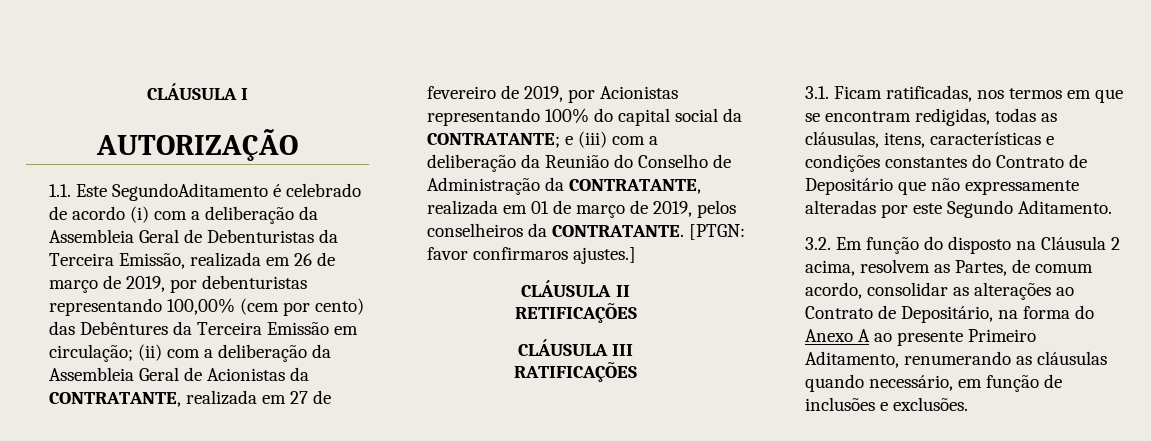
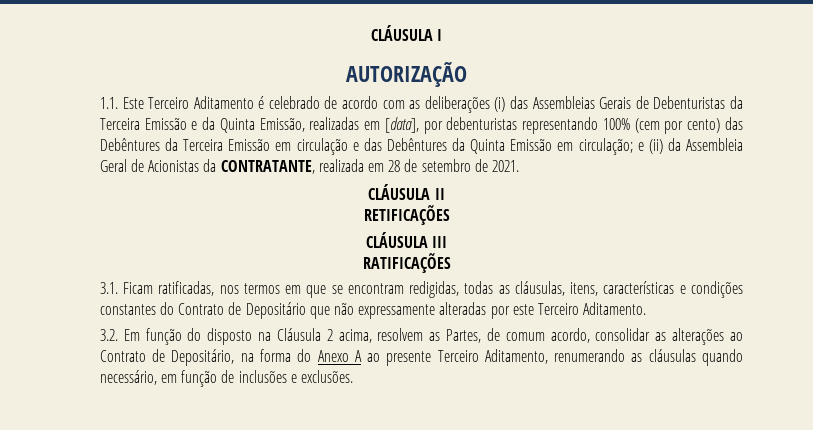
[111,183,268,201] SegundoAditamento -> [148,96,254,109] Terceiro Aditamento
[129,206,319,224] [48,229,339,243] [48,252,336,269] [48,275,165,293] (i) com a deliberação da Assembleia Geral de Debenturistas da Terceira Emissão, realizada em 26 de março de 2019, -> [382,96,744,113] [99,117,419,133] com as deliberações (i) das Assembleias Gerais de Debenturistas da Terceira Emissão e da Quinta Emissão, realizadas em [data],
[166,298,235,315] 100,00% -> [602,118,630,130] 100%
[48,344,308,362] circulação; (ii) com a deliberação -> [296,138,663,155] circulação e das Debêntures da Quinta Emissão em circulação; e (ii)
[289,390,332,404] [426,85,679,103] [426,108,743,126] [426,131,659,148] [426,154,732,172] [426,177,701,195] [426,200,737,218] [426,223,745,240] [426,247,636,264] 27 de fevereiro de 2019, por Acionistas representando 100% do capital social da CONTRATANTE; e (iii) com a deliberação da Reunião do Conselho de Administração da CONTRATANTE, realizada em 01 de março de 2019, pelos conselheiros da CONTRATANTE. [PTGN: favor confirmaros ajustes.] -> [388,159,519,172] 28 de setembro de 2021.
[946,200,1013,218] Segundo -> [537,303,579,315] Terceiro
[968,329,1037,342] Primeiro -> [437,350,479,362] Terceiro

